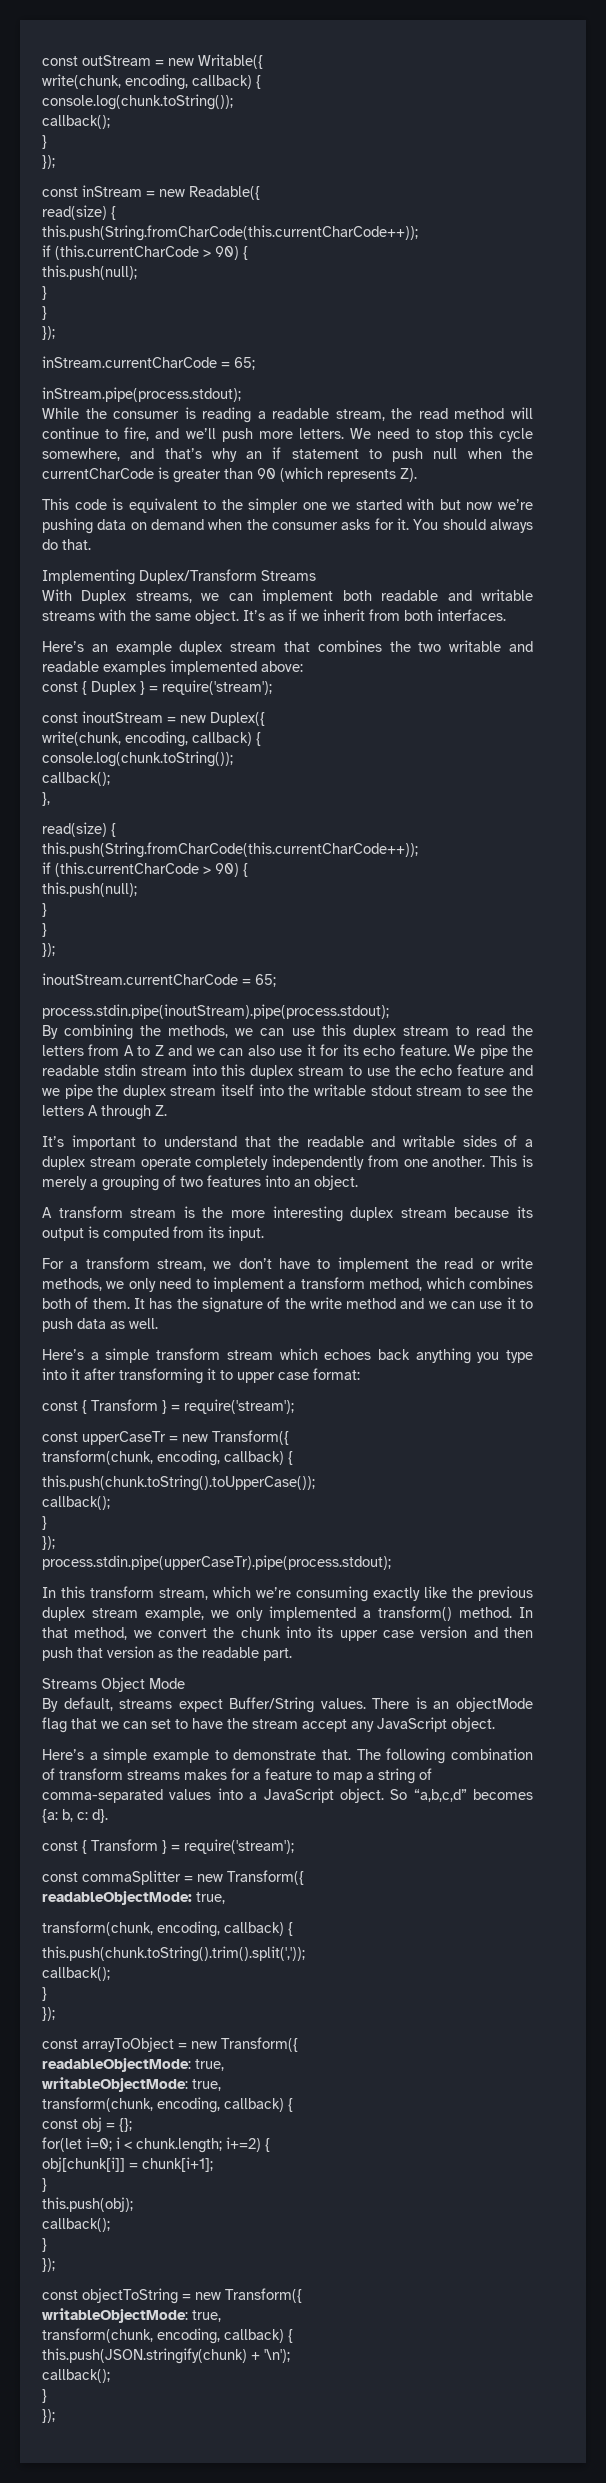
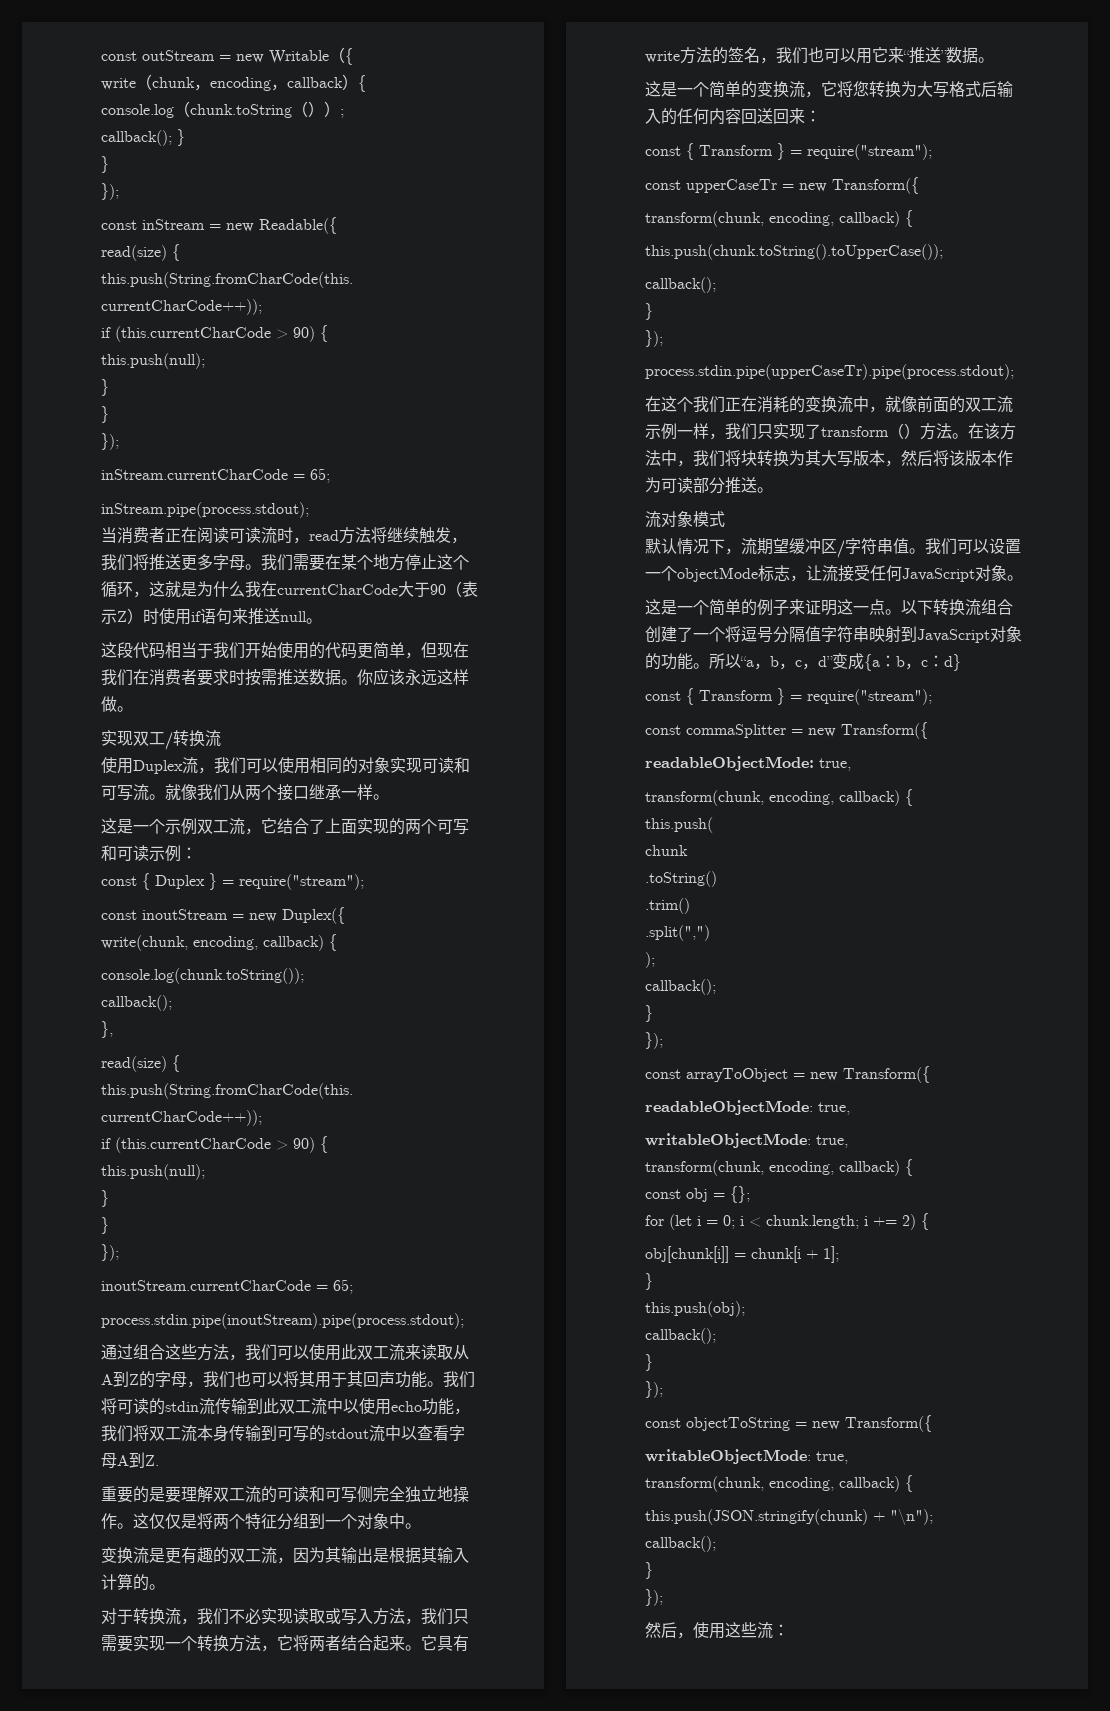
[198,54,263,69] [42,74,261,90] [42,94,233,110] [42,115,110,129] Writable({ // write(chunk, encoding, callback) { // console.log(chunk.toString()); // callback(); -> [269,47,353,65] [101,74,366,92] [101,101,344,118] [101,129,185,146] Writable（{ // write（chunk，encoding，callback）{ // console.log（chunk.toString（））; // callback(); }
[42,407,533,423] [42,427,533,442] [42,447,533,462] [42,467,417,483] [42,498,533,513] [42,518,533,534] [42,539,91,550] [42,569,316,585] [42,589,534,604] [42,609,506,624] [42,640,533,655] [42,660,303,675] While the consumer is reading a readable stream, the read method will continue to fire, and we’ll push more letters. We need to stop this cycle somewhere, and that’s why an if statement to push null when the currentCharCode is greater than 90 (which represents Z). // This code is equivalent to the simpler one we started with but now we’re pushing data on demand when the consumer asks for it. You should always do that. // Implementing Duplex/Transform Streams // With Duplex streams, we can implement both readable and writable streams with the same object. It’s as if we inherit from both interfaces. // Here’s an example duplex stream that combines the two writable and readable examples implemented above: -> [101,527,467,544] [101,554,469,571] [101,581,478,598] [101,608,322,625] [101,642,469,659] [101,668,469,686] [101,696,133,712] [101,730,221,750] [101,757,470,774] [101,784,389,801] [101,818,469,835] [101,845,197,862] 当消费者正在阅读可读流时，read方法将继续触发，我们将推送更多字母。我们需要在某个地方停止这个循环，这就是为什么我在currentCharCode大于90（表示Z）时使用if语句来推送null。 // 这段代码相当于我们开始使用的代码更简单，但现在我们在消费者要求时按需推送数据。你应该永远这样做。 // 实现双工/转换流 // 使用Duplex流，我们可以使用相同的对象实现可读和可写流。就像我们从两个接口继承一样。 // 这是一个示例双工流，它结合了上面实现的两个可写和可读示例：
[162,680,272,695] require('stream'); -> [239,874,364,890] require("stream");
[42,1024,533,1040] [42,1044,534,1059] [42,1064,533,1079] [42,1084,534,1099] [42,1105,167,1120] [42,1135,533,1150] [42,1155,533,1170] [42,1175,358,1191] [42,1206,533,1222] [42,1226,264,1241] [42,1257,533,1272] [42,1277,533,1292] [42,1297,533,1313] [42,1318,158,1332] [42,1348,533,1364] [42,1368,360,1384] [42,1399,294,1414] By combining the methods, we can use this duplex stream to read the letters from A to Z and we can also use it for its echo feature. We pipe the readable stdin stream into this duplex stream to use the echo feature and we pipe the duplex stream itself into the writable stdout stream to see the letters A through Z. // It’s important to understand that the readable and writable sides of a duplex stream operate completely independently from one another. This is merely a grouping of two features into an object. // A transform stream is the more interesting duplex stream because its output is computed from its input. // For a transform stream, we don’t have to implement the read or write methods, we only need to implement a transform method, which combines both of them. It has the signature of the write method and we can use it to push data as well. // Here’s a simple transform stream which echoes back anything you type into it after transforming it to upper case format: // const { Transform } = require('stream'); -> [101,1344,469,1361] [101,1371,475,1388] [101,1398,470,1415] [101,1425,465,1442] [101,1452,159,1469] [101,1486,469,1503] [101,1513,421,1530] [101,1547,469,1564] [101,1573,165,1591] [101,1608,469,1625] [101,1635,469,1652] [645,47,994,64] [645,81,1013,98] [645,108,821,125] [645,143,932,160] 通过组合这些方法，我们可以使用此双工流来读取从A到Z的字母，我们也可以将其用于其回声功能。我们将可读的stdin流传输到此双工流中以使用echo功能，我们将双工流本身传输到可写的stdout流中以查看字母A到Z. // 重要的是要理解双工流的可读和可写侧完全独立地操作。这仅仅是将两个特征分组到一个对象中。 // 变换流是更有趣的双工流，因为其输出是根据其输入计算的。 // 对于转换流，我们不必实现读取或写入方法，我们只需要实现一个转换方法，它将两者结合起来。它具有write方法的签名，我们也可以用它来“推送”数据。 // 这是一个简单的变换流，它将您转换为大写格式后输入的任何内容回送回来： // const { Transform } = require("stream");
[42,1586,533,1602] [42,1606,533,1621] [42,1626,533,1641] [42,1646,292,1661] [42,1677,185,1692] [42,1697,533,1713] [42,1717,495,1733] [42,1748,533,1764] [42,1768,432,1784] [42,1788,533,1803] [42,1809,108,1823] [42,1839,294,1854] In this transform stream, which we’re consuming exactly like the previous duplex stream example, we only implemented a transform() method. In that method, we convert the chunk into its upper case version and then push that version as the readable part. // Streams Object Mode // By default, streams expect Buffer/String values. There is an objectMode flag that we can set to have the stream accept any JavaScript object. // Here’s a simple example to demonstrate that. The following combination of transform streams makes for a feature to map a string of comma-separated values into a JavaScript object. So “a,b,c,d” becomes {a: b, c: d}. // const { Transform } = require('stream'); -> [645,396,1013,413] [645,423,1016,440] [645,450,1013,467] [645,477,773,494] [645,511,725,528] [645,538,1021,558] [645,565,1023,582] [645,599,1013,616] [645,626,1022,643] [645,653,961,671] [645,688,932,705] 在这个我们正在消耗的变换流中，就像前面的双工流示例一样，我们只实现了transform（）方法。在该方法中，我们将块转换为其大写版本，然后将该版本作为可读部分推送。 // 流对象模式 // 默认情况下，流期望缓冲区/字符串值。我们可以设置一个objectMode标志，让流接受任何JavaScript对象。 // 这是一个简单的例子来证明这一点。以下转换流组合创建了一个将逗号分隔值字符串映射到JavaScript对象的功能。所以“a，b，c，d”变成{a：b，c：d} // const { Transform } = require("stream");
[42,1946,305,1962] this.push(chunk.toString().trim().split(',')); -> [645,817,713,833] [645,845,688,856] [645,871,717,887] [645,898,690,914] [645,925,710,941] [645,952,655,968] this.push( // chunk // .toString() // .trim() // .split(",") // );
[42,2137,261,2153] for(let i=0; i < chunk.length; i+=2) -> [645,1214,916,1230] for (let i = 0; i < chunk.length; i += 2)
[142,2157,213,2172] chunk[i+1]; -> [751,1246,839,1263] chunk[i + 1];
[264,2349,290,2363] [42,2369,110,2383] [42,2389,47,2403] [42,2409,55,2423] '\n'); // callback(); // } // }); -> [890,1509,933,1525] [645,1536,716,1552] [645,1562,653,1579] [645,1589,663,1606] [645,1622,789,1639] "\n"); // callback(); // } // }); // 然后，使用这些流：

